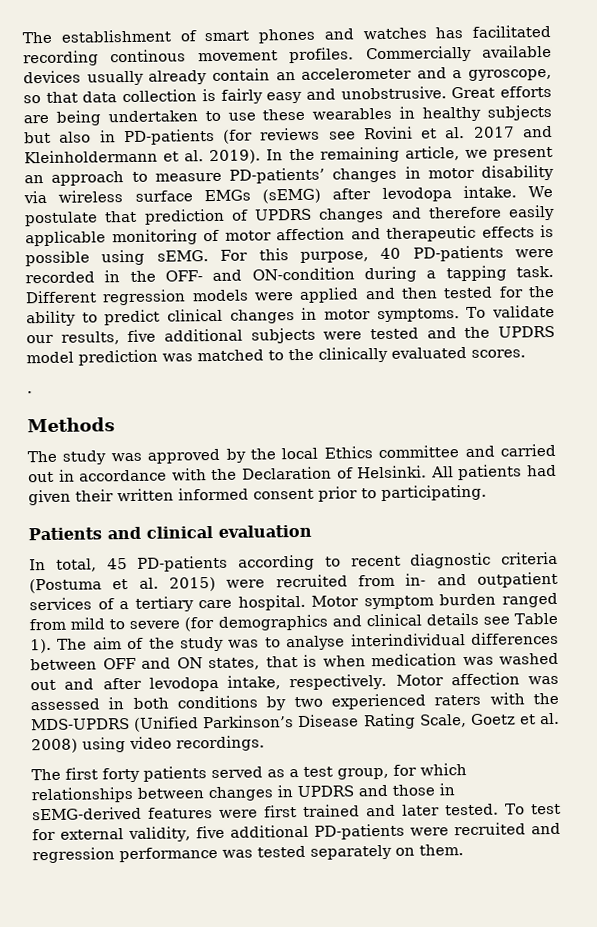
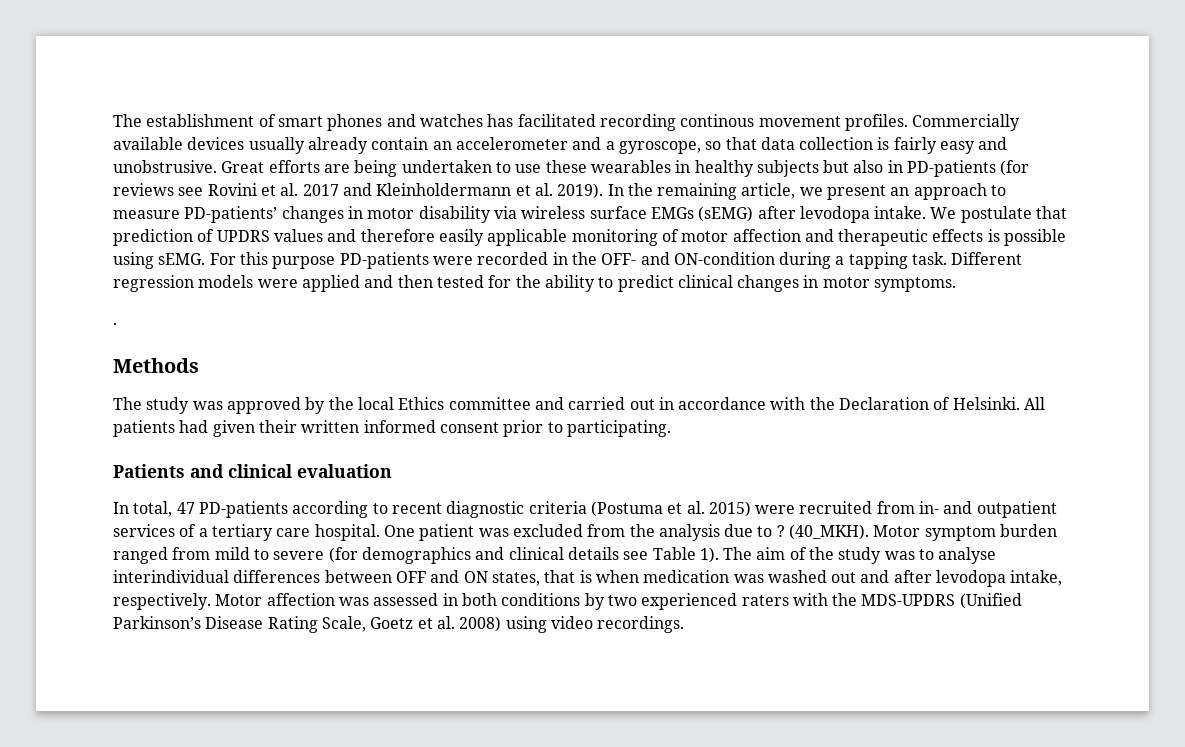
[318,207,385,223] changes -> [273,229,323,242] values
[299,247,402,263] purpose, 40 -> [272,256,336,269] purpose
[466,304,555,318] [26,325,555,345] [26,346,526,366] To validate our results, five additional subjects were tested and the UPDRS model prediction was matched to the clinically evaluated scores. -> (957, 284) none
[106,558,128,570] 45 -> [176,502,195,514] 47
(306, 602) none -> [383,524,870,541] One patient was excluded from the analysis due to ? (40_MKH).
[31,763,467,783] [31,783,455,804] [32,803,561,821] [32,822,561,843] [32,844,464,864] // The first forty patients served as a test group, for which relationships between changes in UPDRS and those in sEMG-derived features were first trained and later tested. To test for external validity, five additional PD-patients were recruited and regression performance was tested separately on them. -> (685, 624) none

